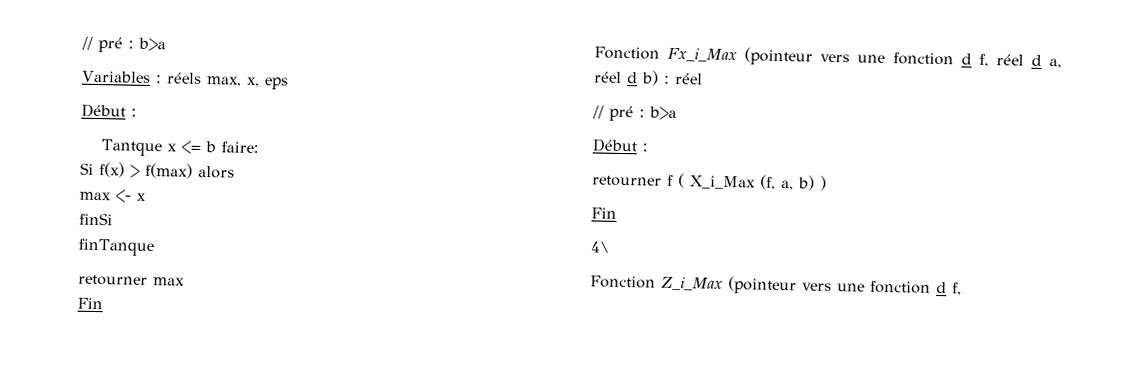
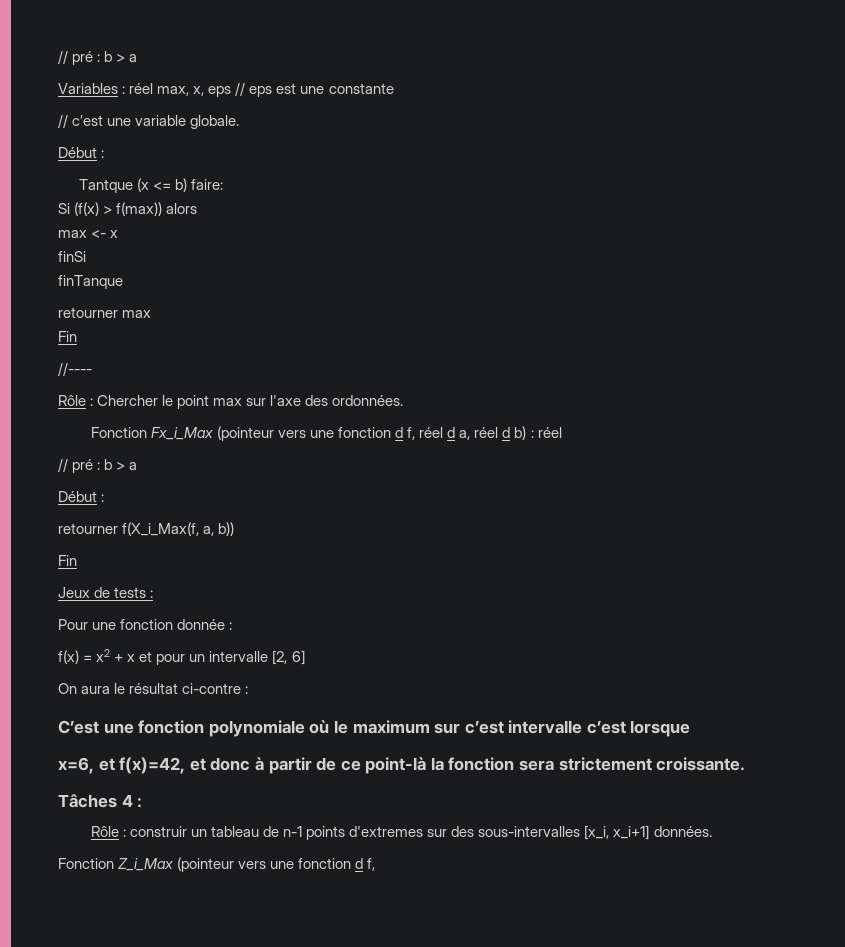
[81,36,166,53] // pré : b>a -> [58,50,138,65] // pré : b > a
[166,72,202,84] réels -> [129,83,154,94] réel
(289, 83) none -> [235,82,394,97] [58,114,240,129] // eps est une constante // // c’est une variable globale.
[166,140,216,154] x <= b -> [137,178,188,192] (x <= b)
[99,162,193,179] f(x) > f(max) -> [74,202,163,216] (f(x) > f(max))
(103, 303) none -> [58,362,92,376] [58,395,404,409] // //---- // Rôle : Chercher le point max sur l'axe des ordonnées.
[649,106,677,121] b>a -> [104,459,138,470] b > a
[667,173,827,191] [591,207,617,219] [590,241,610,253] f ( X_i_Max (f, a, b) ) // Fin // 4\ -> [122,522,235,536] [58,555,77,566] [58,587,154,598] [58,619,233,630] [58,649,305,665] [58,683,249,694] [58,720,691,737] [58,757,746,774] [58,794,143,808] [90,825,712,840] f(X_i_Max(f, a, b)) // Fin // Jeux de tests : // Pour une fonction donnée : // f(x) = x2 + x et pour un intervalle [2, 6] // On aura le résultat ci-contre : // C’est une fonction polynomiale où le maximum sur c’est intervalle c’est lorsque // x=6, et f(x)=42, et donc à partir de ce point-là la fonction sera strictement croissante. // Tâches 4 : // Rôle : construir un tableau de n-1 points d'extremes sur des sous-intervalles [x_i, x_i+1] données.

